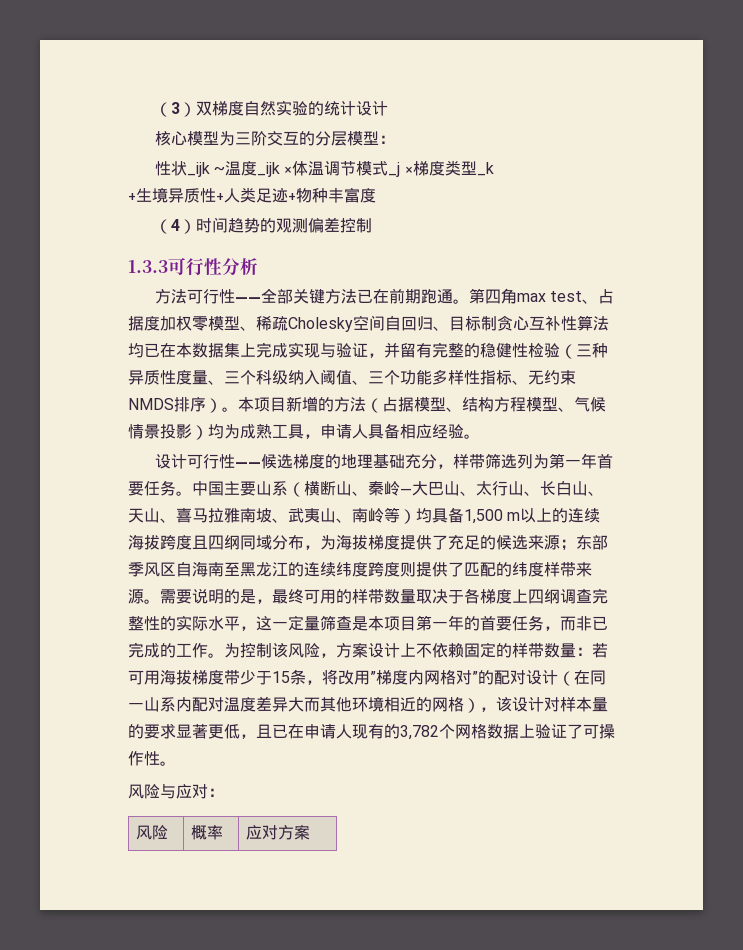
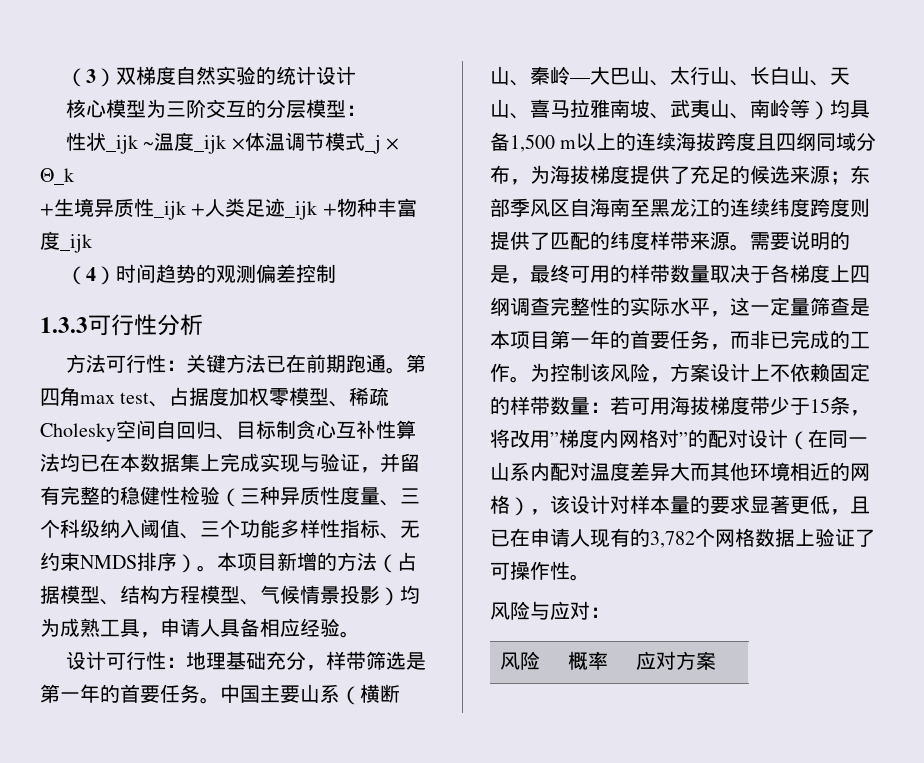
[412,160,494,176] 梯度类型_k -> [40,168,75,185] Θ_k
(216, 195) none -> [154,201,187,220] _ijk
(288, 195) none -> [285,201,319,220] _ijk
(376, 195) none -> [60,234,93,253] _ijk
[234,288,293,304] ——全部 -> [166,360,187,371] ：
[234,453,341,469] ——候选梯度的 -> [166,657,187,668] ：
[516,453,597,469] 列为第一年 -> [406,652,427,670] [40,684,120,703] 是第一年的

